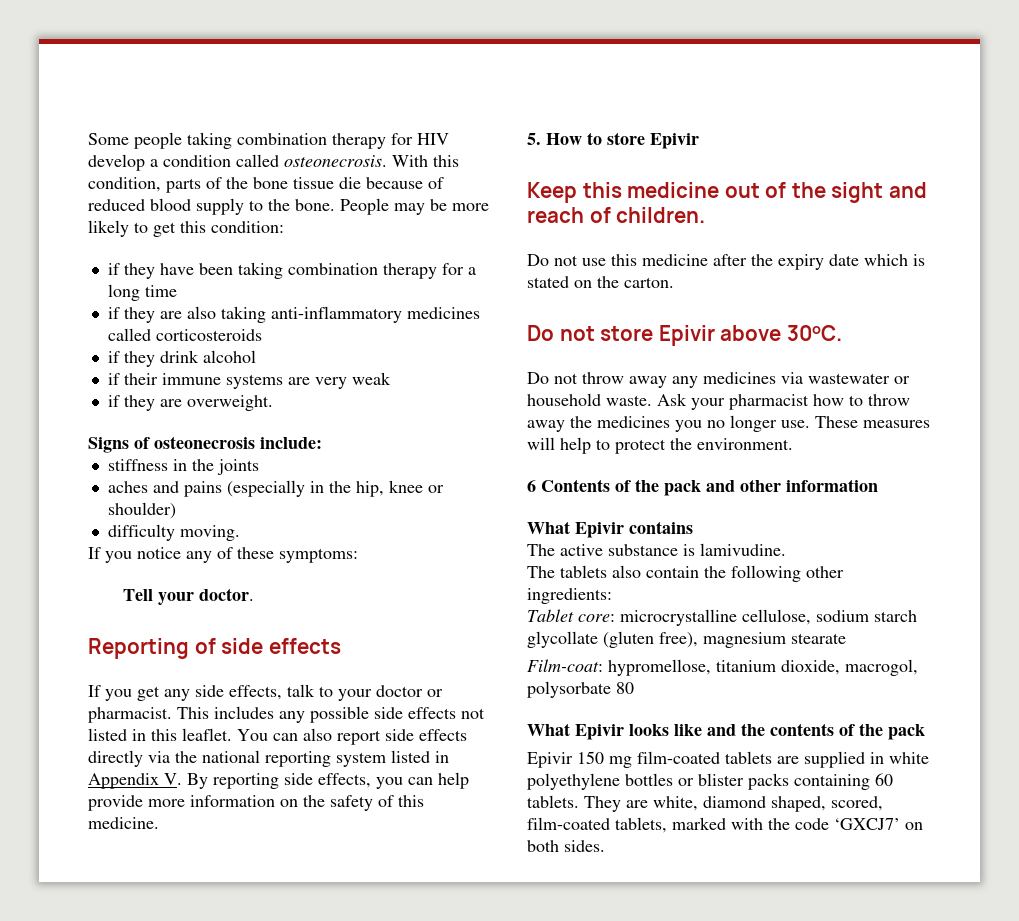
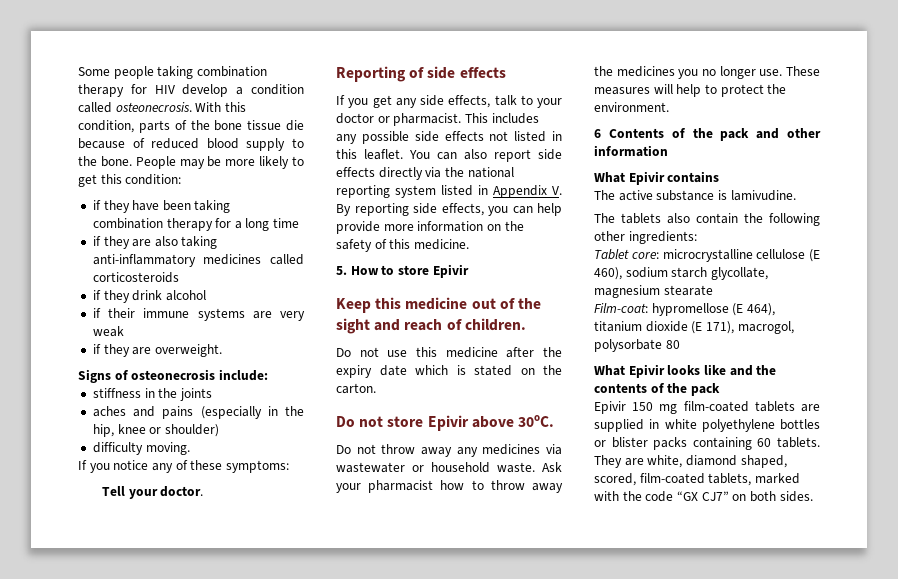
[742,609,917,625] [527,631,846,648] [527,659,840,676] cellulose, sodium starch glycollate (gluten free), magnesium stearate // Film-coat: hypromellose, titanium dioxide, -> [756,249,820,262] [594,267,768,280] [594,285,713,298] [594,303,775,316] [594,321,734,334] cellulose (E 460), sodium starch glycollate, magnesium stearate // Film-coat: hypromellose (E 464), titanium dioxide (E 171),
[834,818,900,830] ‘GXCJ7’ -> [676,491,729,501] “GX CJ7”

